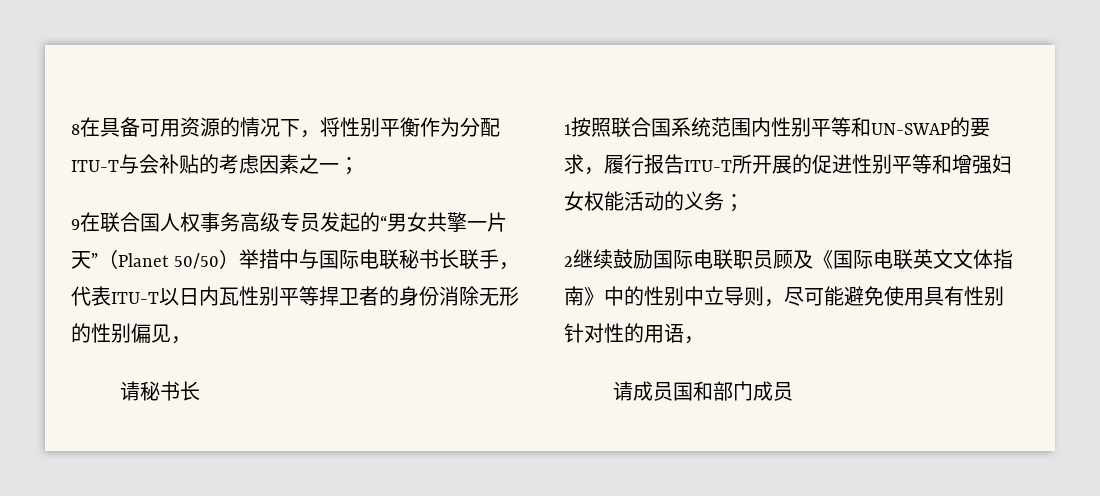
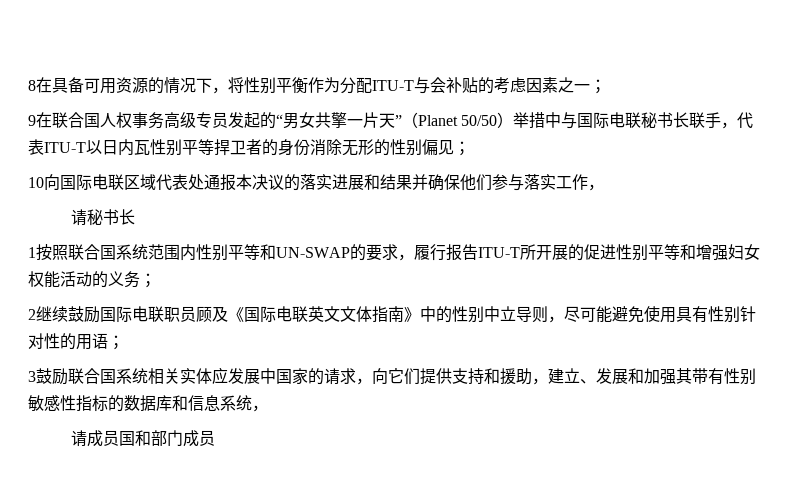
(171, 333) none -> [454,141,470,156] [28,174,588,191] ； // 10向国际电联区域代表处通报本决议的落实进展和结果并确保他们参与落实工作
(684, 333) none -> [108,335,124,350] [28,367,756,385] [28,395,252,412] ； // 3鼓励联合国系统相关实体应发展中国家的请求，向它们提供支持和援助，建立、发展和加强其带有性别敏感性指标的数据库和信息系统

